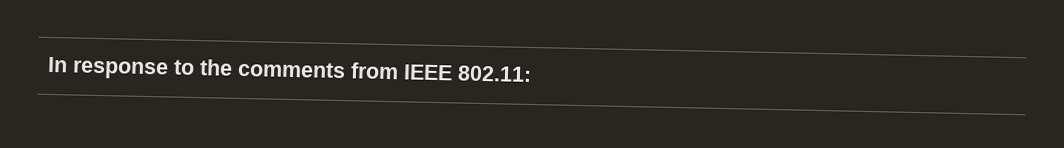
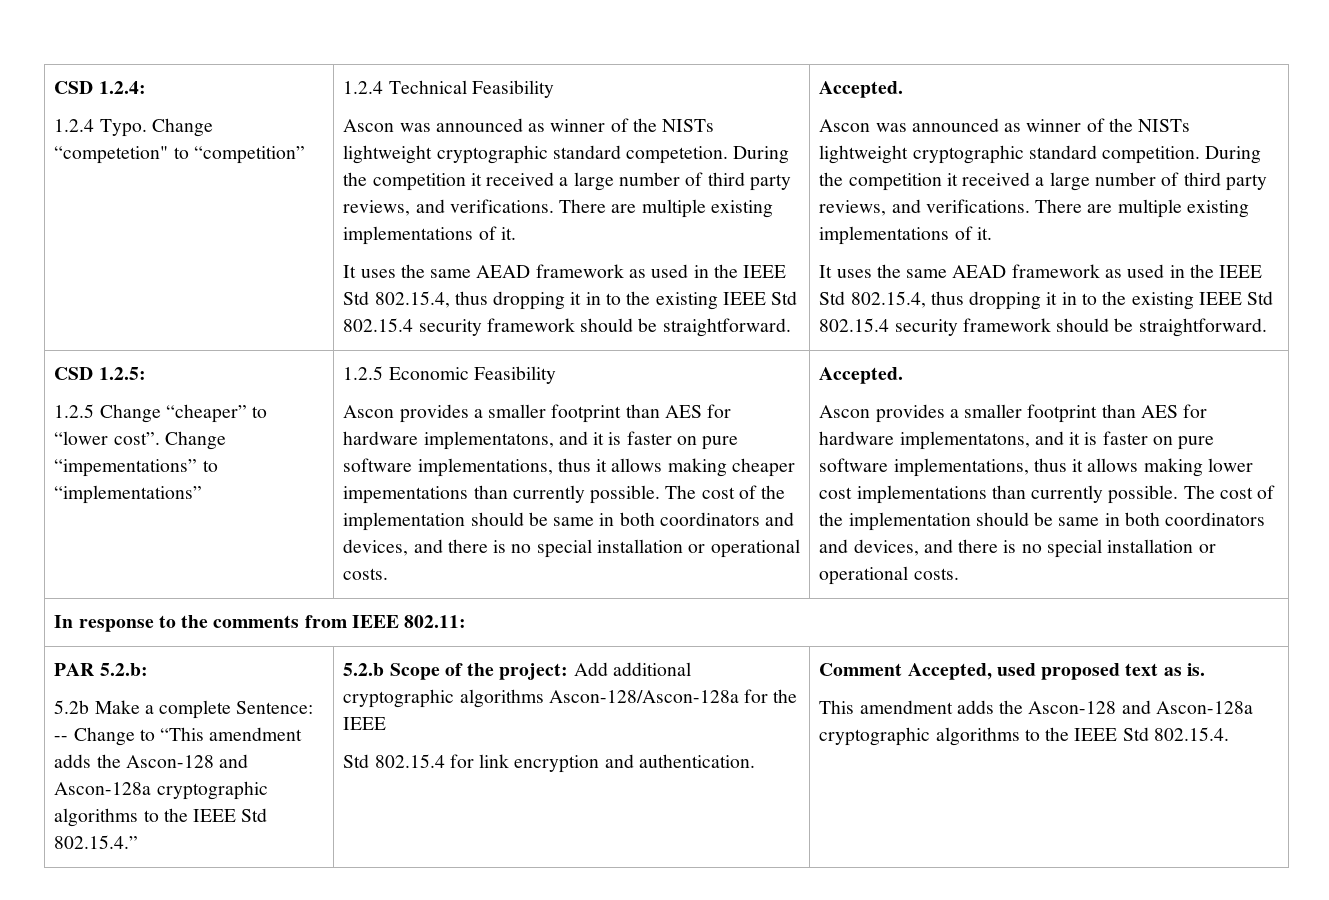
(47, 64) none -> [54,81,146,94] [54,118,213,137] [54,146,305,164] [343,80,554,98] [343,118,715,132] [343,145,790,164] [343,172,791,191] [343,199,773,218] [343,226,516,245] [343,264,787,278] [343,291,798,310] [343,318,791,337] [819,81,904,98] [819,118,1191,132] [819,145,1262,164] [819,172,1267,191] [819,199,1249,218] [819,226,992,245] [819,264,1263,278] [819,291,1274,310] [819,318,1267,337] [54,367,146,380] [54,404,268,423] [54,431,226,450] [54,459,218,477] [54,485,203,504] [343,366,556,384] [343,404,732,423] [343,431,739,450] [343,458,795,477] [343,485,786,504] [343,512,795,531] [343,539,800,558] [343,568,389,580] [819,367,904,384] [819,404,1208,423] [819,431,1215,450] [819,458,1253,477] [819,485,1276,504] [819,512,1266,531] [819,539,1216,558] [819,566,959,585] CSD 1.2.4: // 1.2.4 Typo. Change “competetion" to “competition” | 1.2.4 Technical Feasibility // Ascon was announced as winner of the NISTs lightweight cryptographic standard competetion. During the competition it received a large number of third party reviews, and verifications. There are multiple existing implementations of it. // It uses the same AEAD framework as used in the IEEE Std 802.15.4, thus dropping it in to the existing IEEE Std 802.15.4 security framework should be straightforward. | Accepted. // Ascon was announced as winner of the NISTs lightweight cryptographic standard competition. During the competition it received a large number of third party reviews, and verifications. There are multiple existing implementations of it. // It uses the same AEAD framework as used in the IEEE Std 802.15.4, thus dropping it in to the existing IEEE Std 802.15.4 security framework should be straightforward. // CSD 1.2.5: // 1.2.5 Change “cheaper” to “lower cost”. Change “impementations” to “implementations” | 1.2.5 Economic Feasibility // Ascon provides a smaller footprint than AES for hardware implementatons, and it is faster on pure software implementations, thus it allows making cheaper impementations than currently possible. The cost of the implementation should be same in both coordinators and devices, and there is no special installation or operational costs. | Accepted. // Ascon provides a smaller footprint than AES for hardware implementatons, and it is faster on pure software implementations, thus it allows making lower cost implementations than currently possible. The cost of the implementation should be same in both coordinators and devices, and there is no special installation or operational costs. //
(533, 73) none -> [54,663,148,676] [54,700,314,719] [54,727,303,746] [54,754,249,768] [54,781,268,800] [54,808,268,827] [54,835,139,849] [343,662,691,680] [343,689,798,708] [343,717,387,730] [343,754,755,773] [819,663,1205,680] [819,700,1253,714] [819,727,1229,746] // PAR 5.2.b: // 5.2b Make a complete Sentence: -- Change to “This amendment adds the Ascon-128 and Ascon-128a cryptographic algorithms to the IEEE Std 802.15.4.” | 5.2.b Scope of the project: Add additional cryptographic algorithms Ascon-128/Ascon-128a for the IEEE // Std 802.15.4 for link encryption and authentication. | Comment Accepted, used proposed text as is. // This amendment adds the Ascon-128 and Ascon-128a cryptographic algorithms to the IEEE Std 802.15.4.

